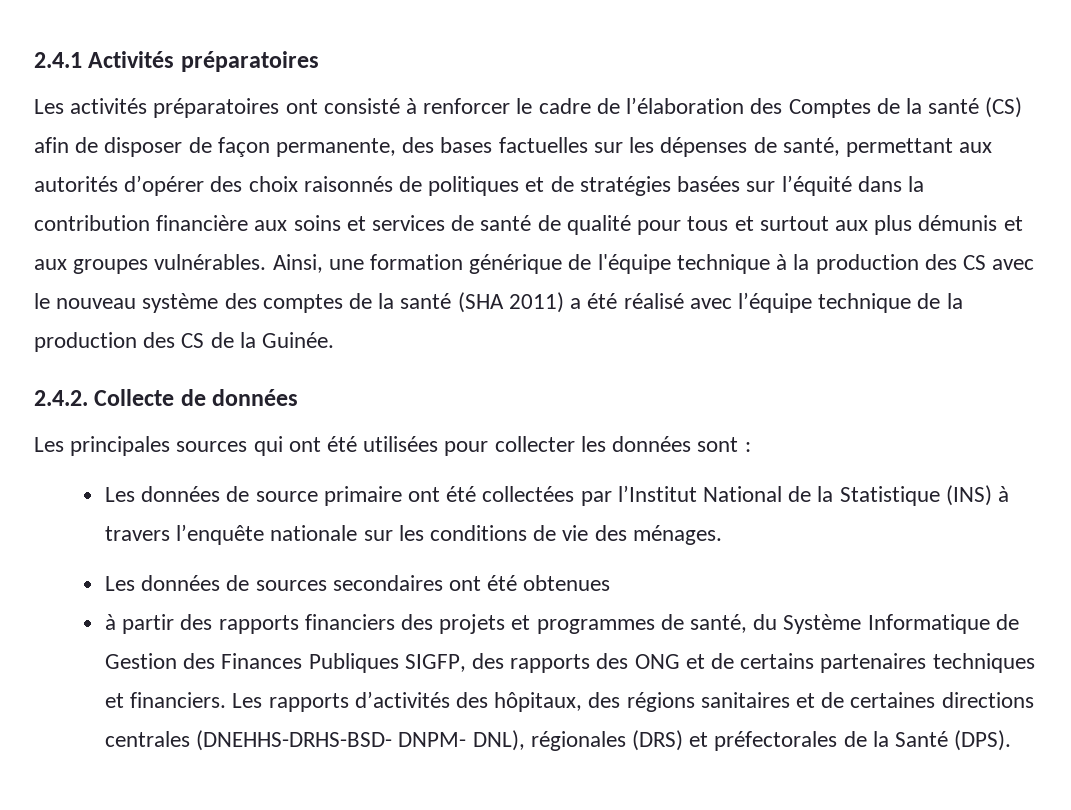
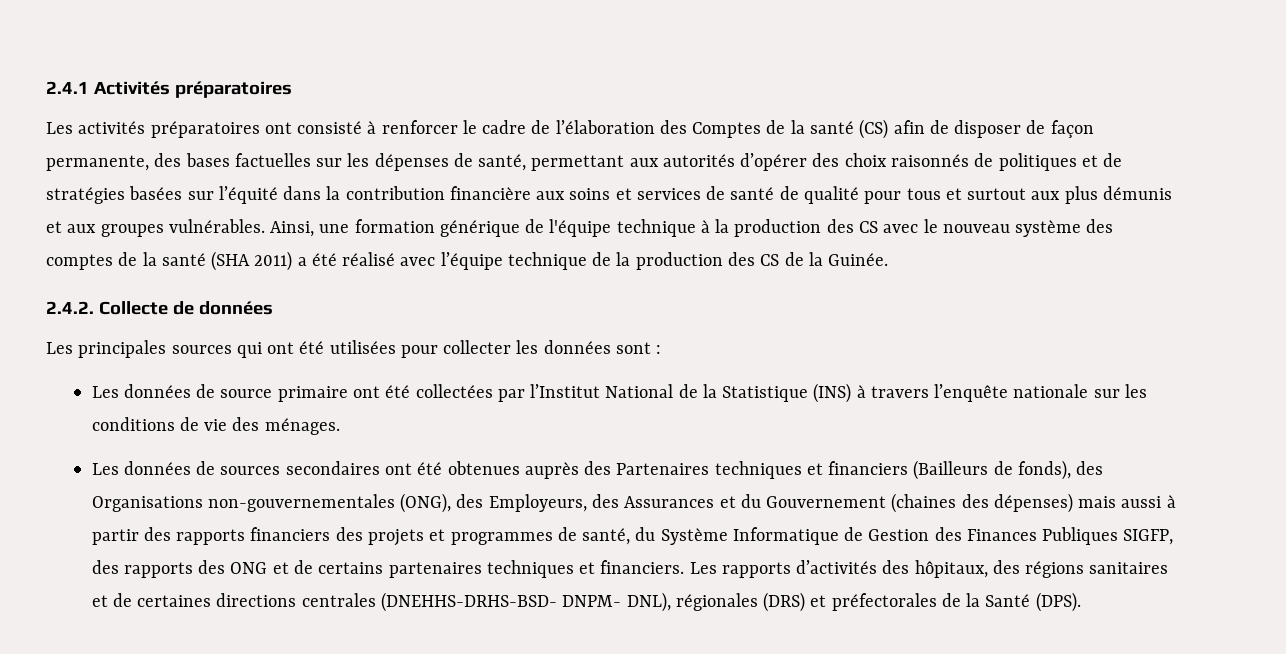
(611, 583) // -> [524,460,1104,480] [91,493,1162,513] auprès des Partenaires techniques et financiers (Bailleurs de fonds), des Organisations non-gouvernementales (ONG), des Employeurs, des Assurances et du Gouvernement (chaines des dépenses) mais aussi

